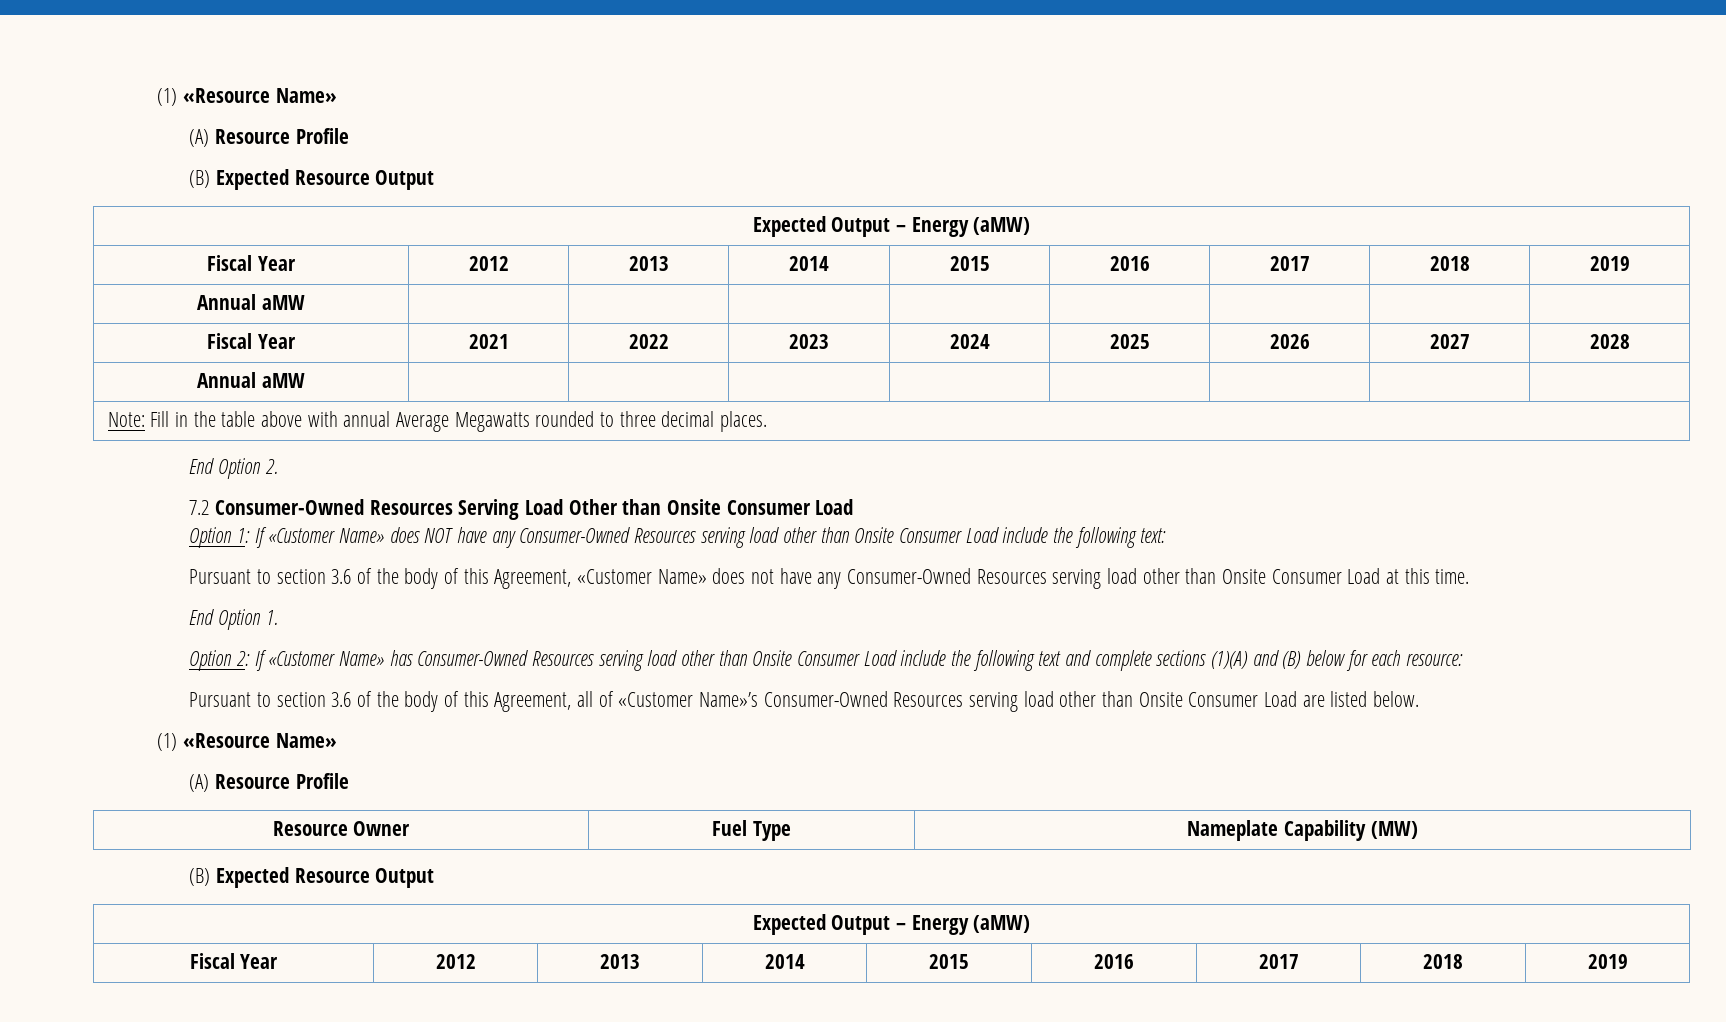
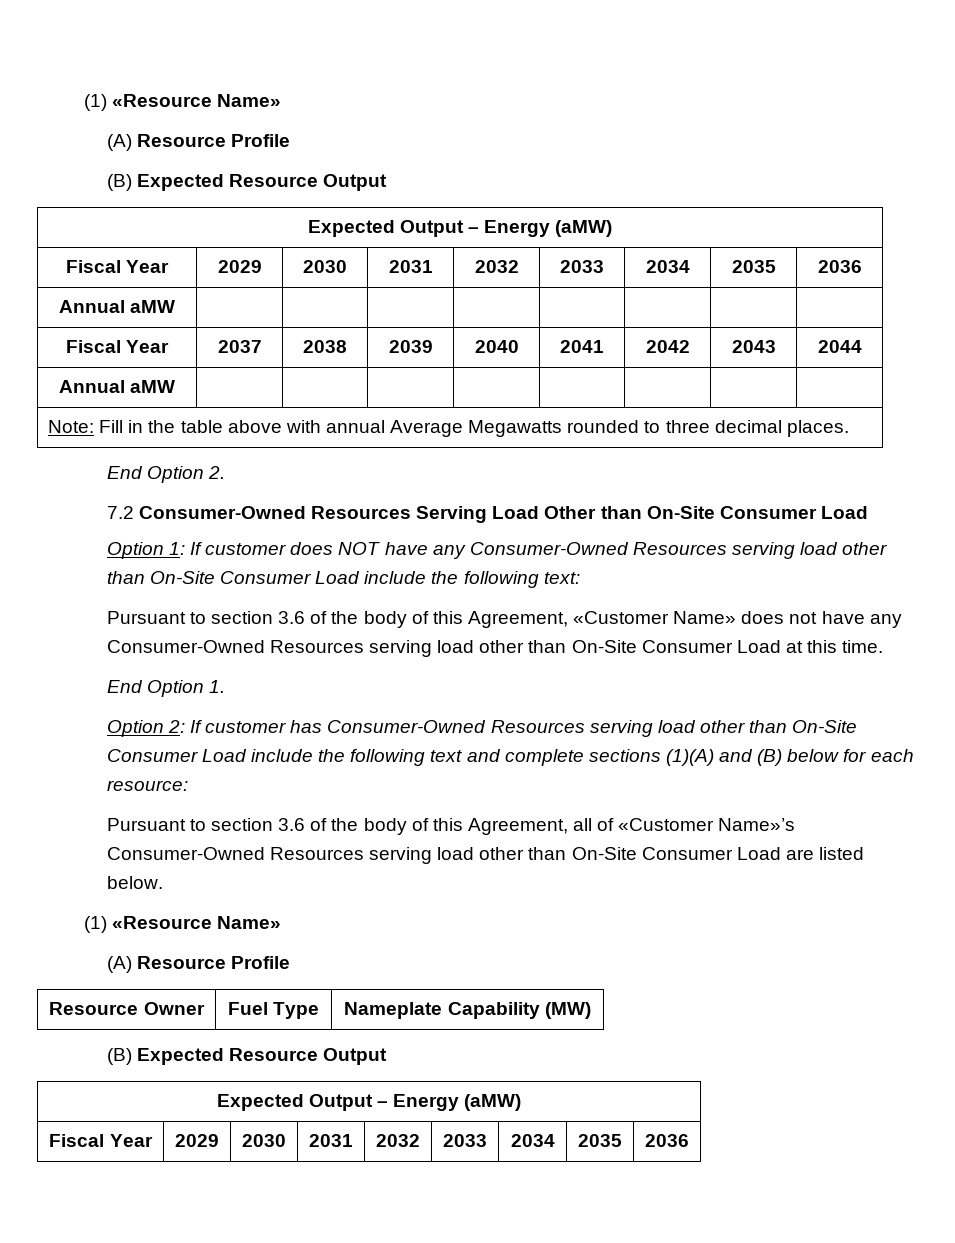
[468,256,509,271] [628,256,669,271] [789,256,829,271] [949,256,990,271] [1109,256,1150,271] [1269,256,1310,271] [1429,256,1470,271] [1589,256,1630,271] [197,294,305,310] [207,333,296,349] [468,334,509,349] [628,334,669,349] [789,334,829,349] [949,334,990,349] [1109,334,1150,349] [1269,334,1310,349] [1429,334,1470,349] [1589,334,1630,349] 2012 | 2013 | 2014 | 2015 | 2016 | 2017 | 2018 | 2019 // Annual aMW | | | | | | | | // Fiscal Year | 2021 | 2022 | 2023 | 2024 | 2025 | 2026 | 2027 | 2028 -> [217,260,262,273] [303,260,347,273] [388,260,433,273] [474,260,519,273] [560,260,604,273] [645,260,690,273] [731,260,776,273] [817,260,862,273] [58,300,176,313] [65,340,170,353] [217,340,262,353] [303,340,347,353] [388,340,433,353] [474,340,519,353] [560,340,604,353] [645,340,690,353] [731,340,776,353] [817,340,862,353] 2029 | 2030 | 2031 | 2032 | 2033 | 2034 | 2035 | 2036 // Annual aMW | | | | | | | | // Fiscal Year | 2037 | 2038 | 2039 | 2040 | 2041 | 2042 | 2043 | 2044
[666,499,721,515] Onsite -> [646,506,715,519] On-Site
[268,528,384,543] «Customer Name» -> [205,543,287,555] customer
[854,527,895,543] Onsite -> [149,571,215,584] On-Site
[1222,569,1267,584] Onsite -> [571,640,637,653] On-Site
[268,651,384,666] «Customer Name» -> [205,721,287,733] customer
[752,650,793,666] Onsite -> [792,720,858,733] On-Site
[1138,692,1183,707] Onsite -> [571,847,637,860] On-Site
[435,954,476,969] [600,954,640,969] [764,954,805,969] [929,954,969,969] [1094,954,1134,969] [1258,954,1299,969] [1423,954,1463,969] [1587,954,1628,969] 2012 | 2013 | 2014 | 2015 | 2016 | 2017 | 2018 | 2019 -> [175,1134,219,1147] [242,1134,286,1147] [309,1134,353,1147] [376,1134,420,1147] [443,1134,487,1147] [510,1134,555,1147] [578,1134,622,1147] [645,1134,689,1147] 2029 | 2030 | 2031 | 2032 | 2033 | 2034 | 2035 | 2036

